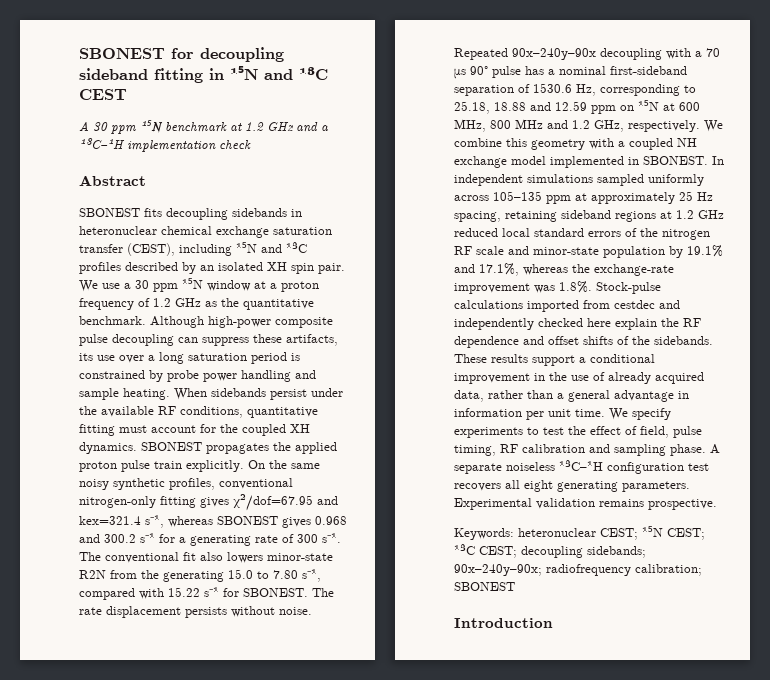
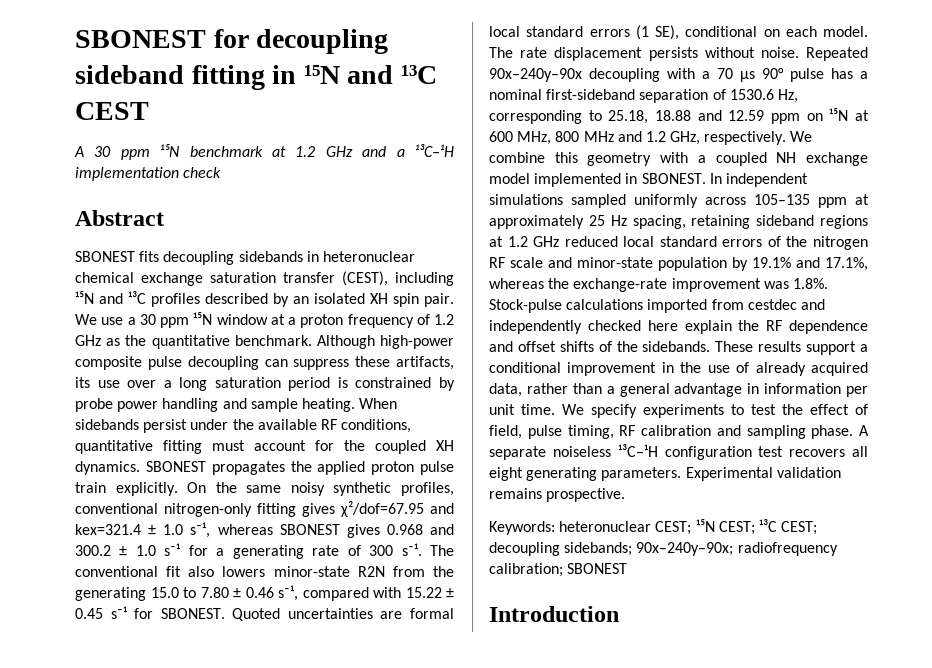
(141, 520) none -> [148,524,184,535] ± 1.0
(136, 538) none -> [119,545,156,556] ± 1.0
(298, 574) none -> [233,587,274,598] ± 0.46
(200, 592) none -> [446,588,454,598] [75,608,103,619] ± 0.45
(308, 592) none -> [232,608,454,621] [489,25,868,40] Quoted uncertainties are formal local standard errors (1 SE), conditional on each model.

